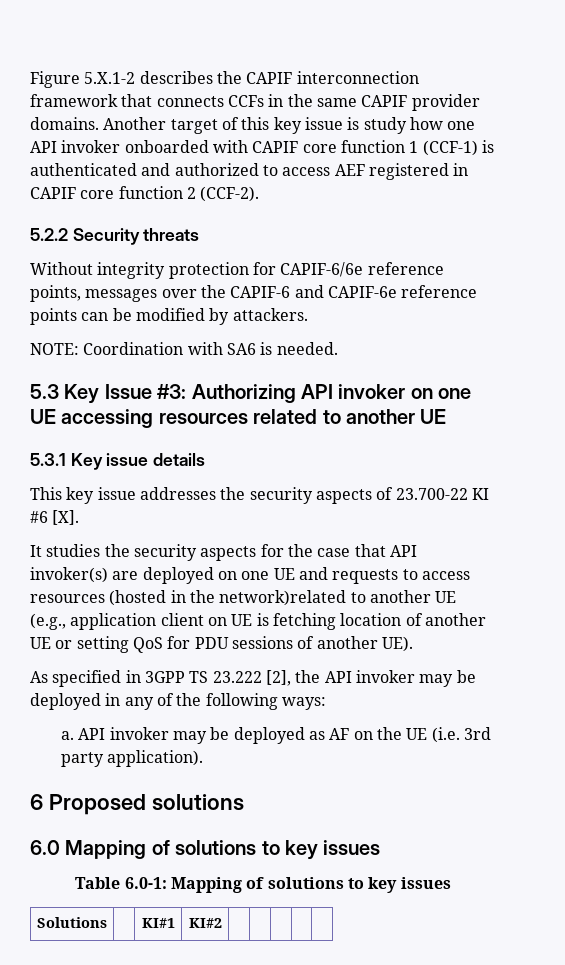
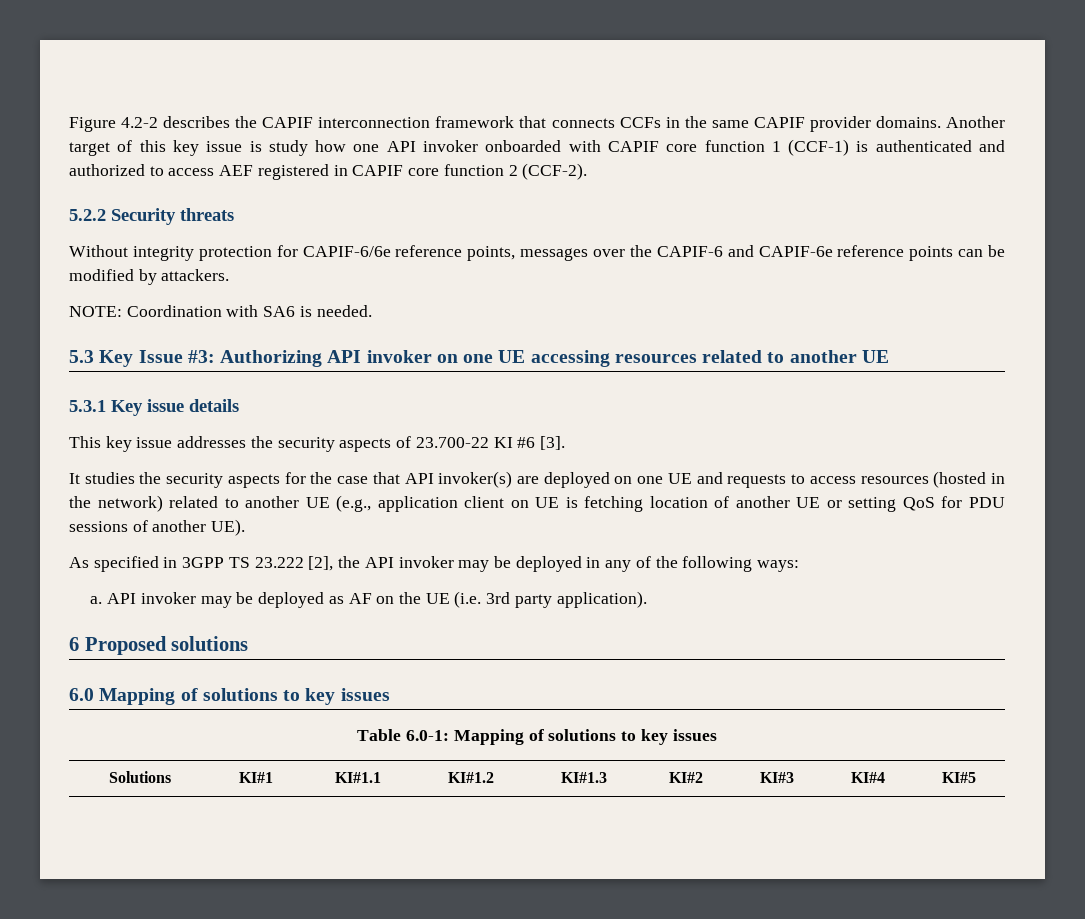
[84,72,136,84] 5.X.1-2 -> [121,117,159,128] 4.2-2
[52,510,80,525] [X]. -> [539,436,565,450] [3].
[219,590,347,606] network)related -> [97,495,219,512] network) related
[141,918,175,928] [188,918,222,928] | KI#1 | KI#2 | | | | | -> [239,772,273,783] [335,772,381,783] [448,772,494,783] [561,772,607,783] [669,772,703,783] [760,772,794,783] [851,772,885,783] [942,772,976,783] KI#1 | KI#1.1 | KI#1.2 | KI#1.3 | KI#2 | KI#3 | KI#4 | KI#5

